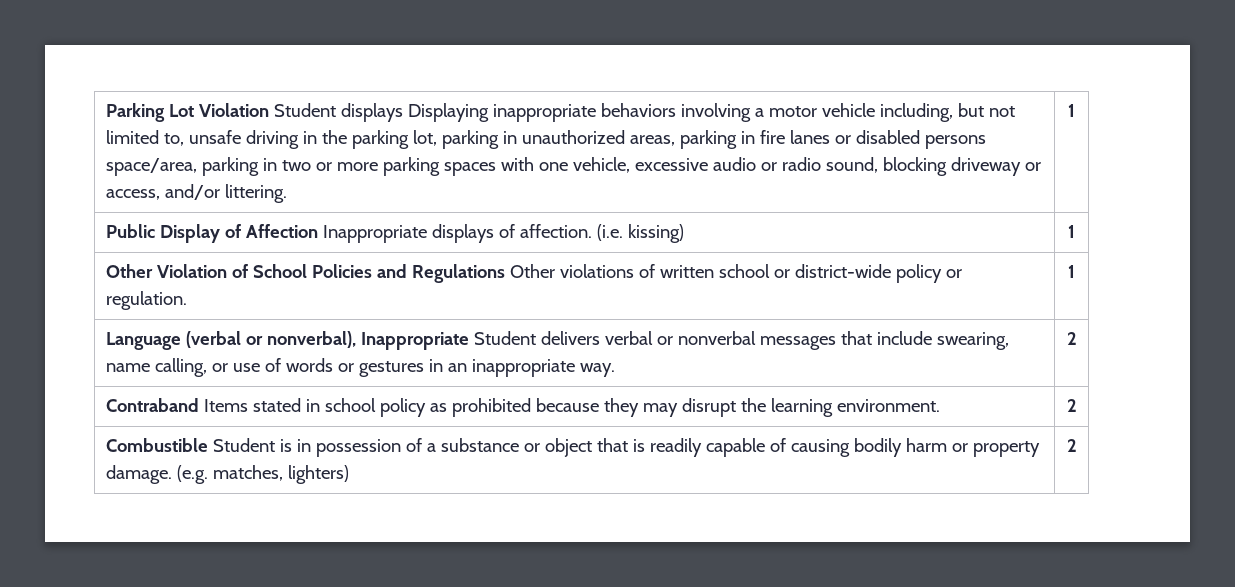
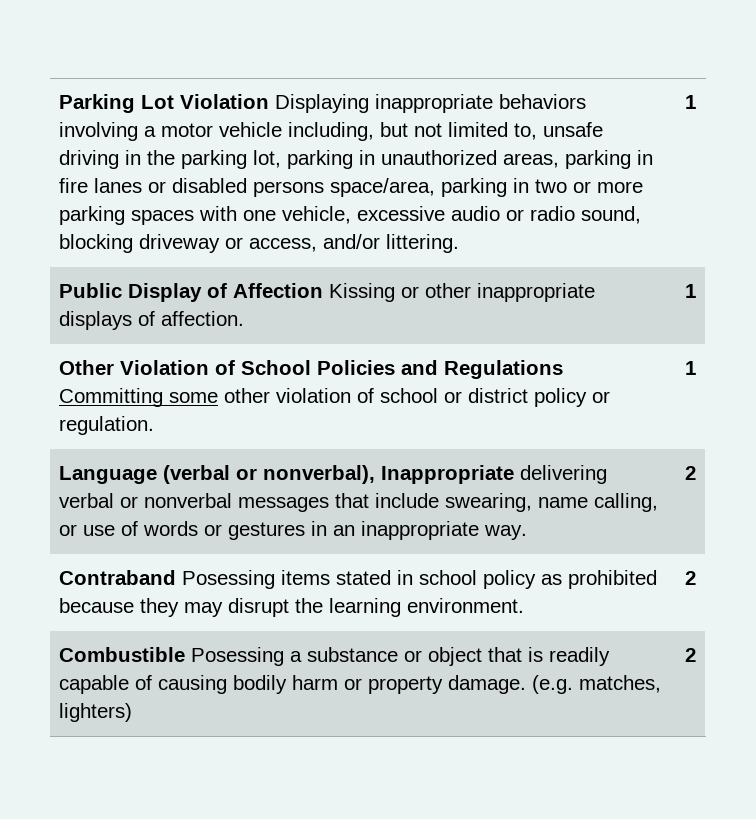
[273,103,403,122] Student displays -> (270, 101) none
[322,225,427,243] Inappropriate -> [329,283,596,302] Kissing or other inappropriate
[596,224,684,243] (i.e. kissing) -> (245, 318) none
[509,264,714,278] Other violations of written -> [59,388,375,407] Committing some other violation of
[794,264,891,278] district-wide -> [468,388,529,403] district
[473,331,600,345] Student delivers -> [520,465,608,484] delivering
[203,399,248,412] Items -> [182,570,331,589] Posessing items
[212,438,422,457] Student is in possession of -> [191,647,285,666] Posessing

